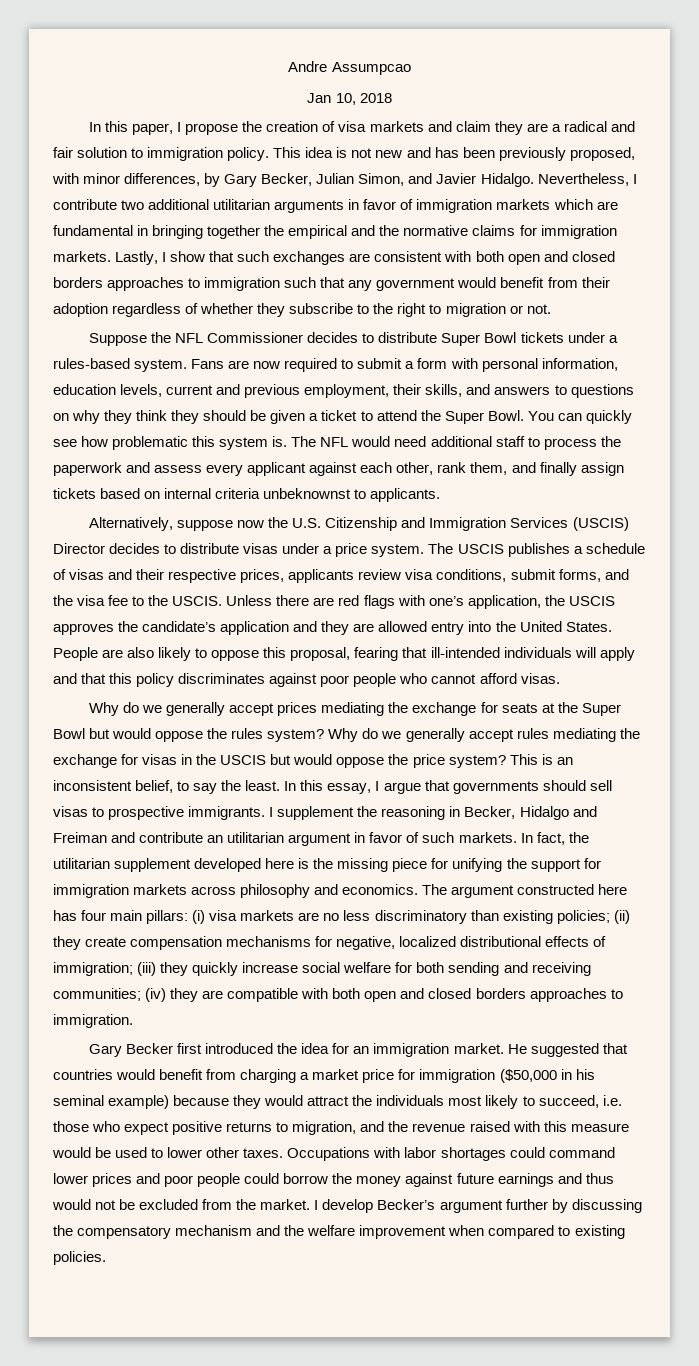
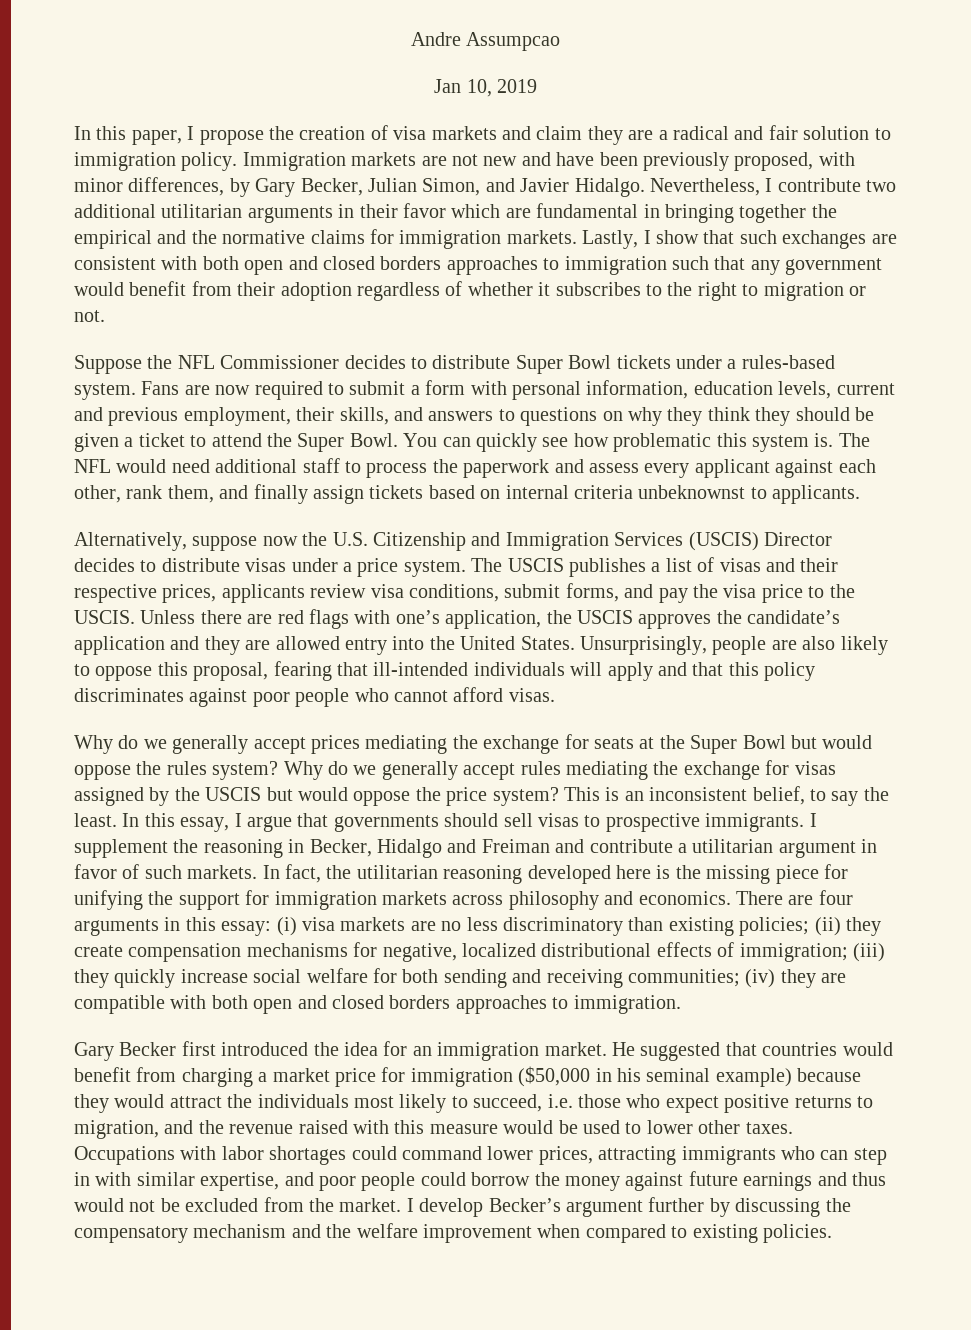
[359,93,392,103] 2018 -> [496,79,537,93] 2019
[273,147,348,158] This idea is -> [242,152,447,171] Immigration markets are
[434,147,459,158] has -> [556,152,595,166] have
[363,199,551,213] favor of immigration markets -> [359,203,446,218] their favor
[257,303,354,317] they subscribe -> [538,282,641,296] it subscribes
[585,543,645,554] schedule -> [665,558,692,572] list
(629, 574) none -> [658,588,688,603] pay
[108,595,129,606] fee -> [761,584,803,603] price
[53,647,98,661] People -> [579,636,767,655] Unsurprisingly, people
[181,754,193,765] in -> [74,787,170,806] assigned by
[207,835,224,843] an -> [677,843,687,853] a
[114,858,192,872] supplement -> [443,865,523,884] reasoning
[422,884,628,898] [53,910,189,924] The argument constructed here has four main pillars: -> [735,890,853,905] [74,917,272,936] There are four arguments in this essay:
[92,1173,133,1187] prices -> [538,1146,887,1165] [74,1172,280,1191] prices, attracting immigrants who can step in with similar expertise,

